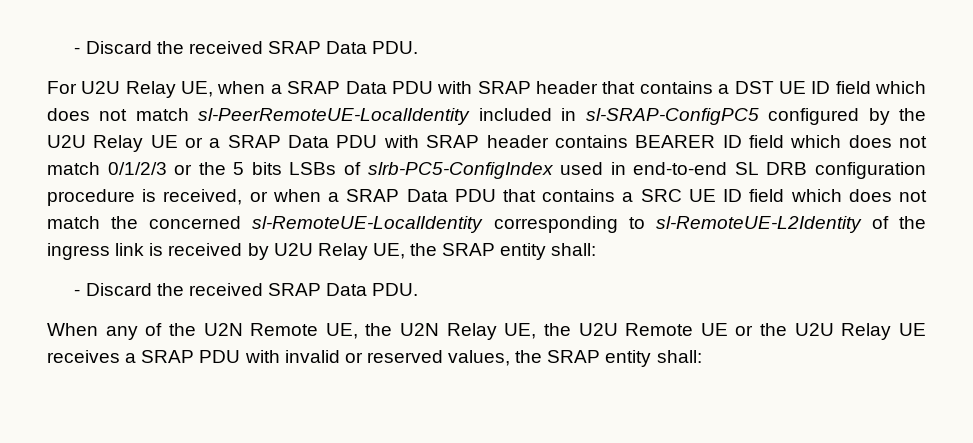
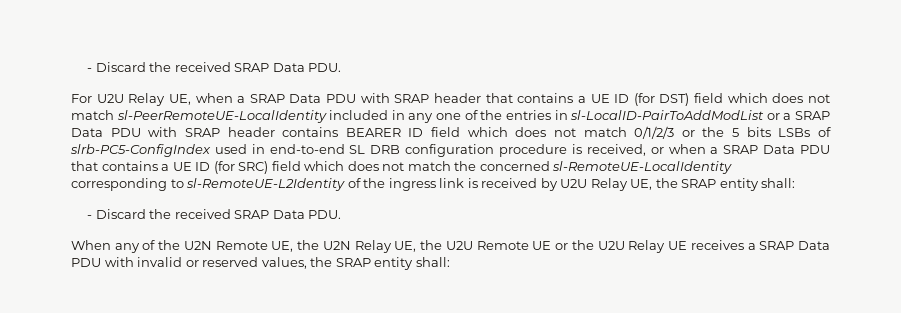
[734,81,831,94] DST UE ID -> [590,93,690,106] UE ID (for DST)
[585,108,927,125] [47,135,178,152] sl-SRAP-ConfigPC5 configured by the U2U Relay UE -> [408,110,765,123] any one of the entries in sl-LocalID-PairToAddModList
[640,189,743,202] SRC UE ID -> [172,161,269,174] UE ID (for SRC)
(195, 356) none -> [798,241,831,250] Data

